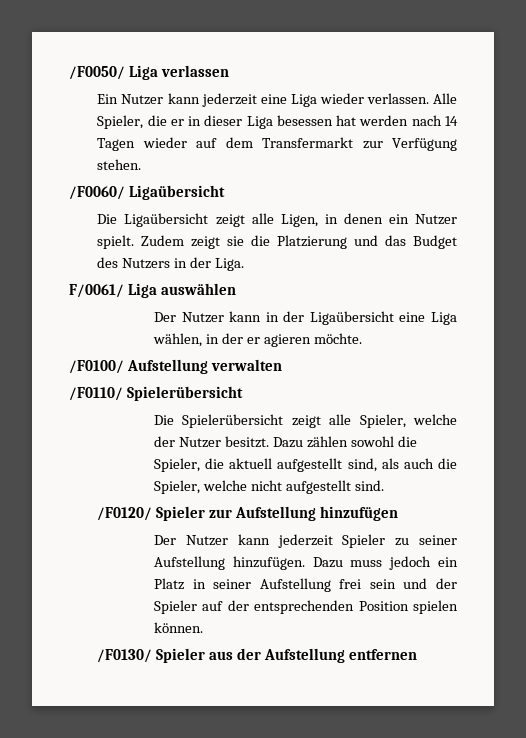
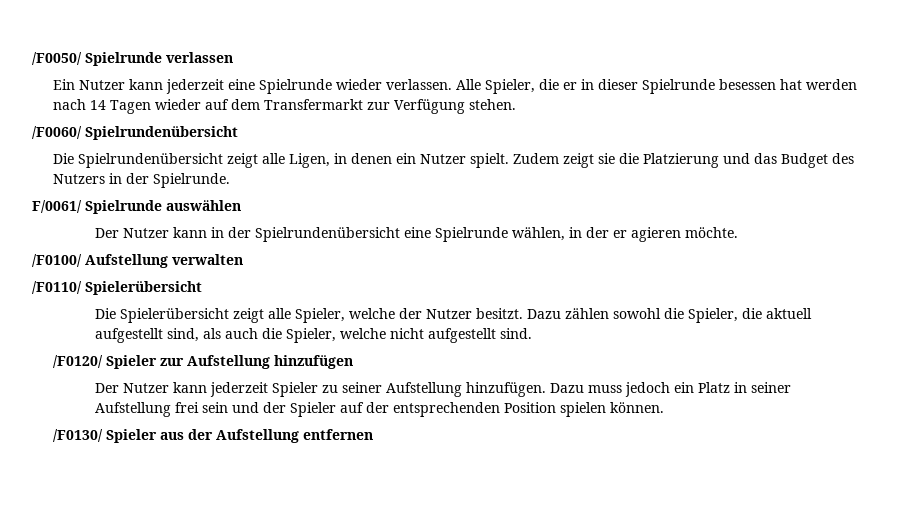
[128,65,158,80] Liga -> [85,52,162,66] Spielrunde
[290,94,317,107] Liga -> [258,79,332,94] Spielrunde
[246,116,273,129] Liga -> [641,79,715,94] Spielrunde
[128,185,225,200] [97,213,209,227] Ligaübersicht // Die Ligaübersicht -> [85,126,238,140] [52,153,223,168] Spielrundenübersicht // Die Spielrundenübersicht
[215,258,245,271] Liga. -> [152,173,230,188] Spielrunde.
[127,283,157,298] Liga -> [85,200,162,214] Spielrunde
[309,311,458,325] Ligaübersicht eine Liga -> [254,227,508,242] Spielrundenübersicht eine Spielrunde

